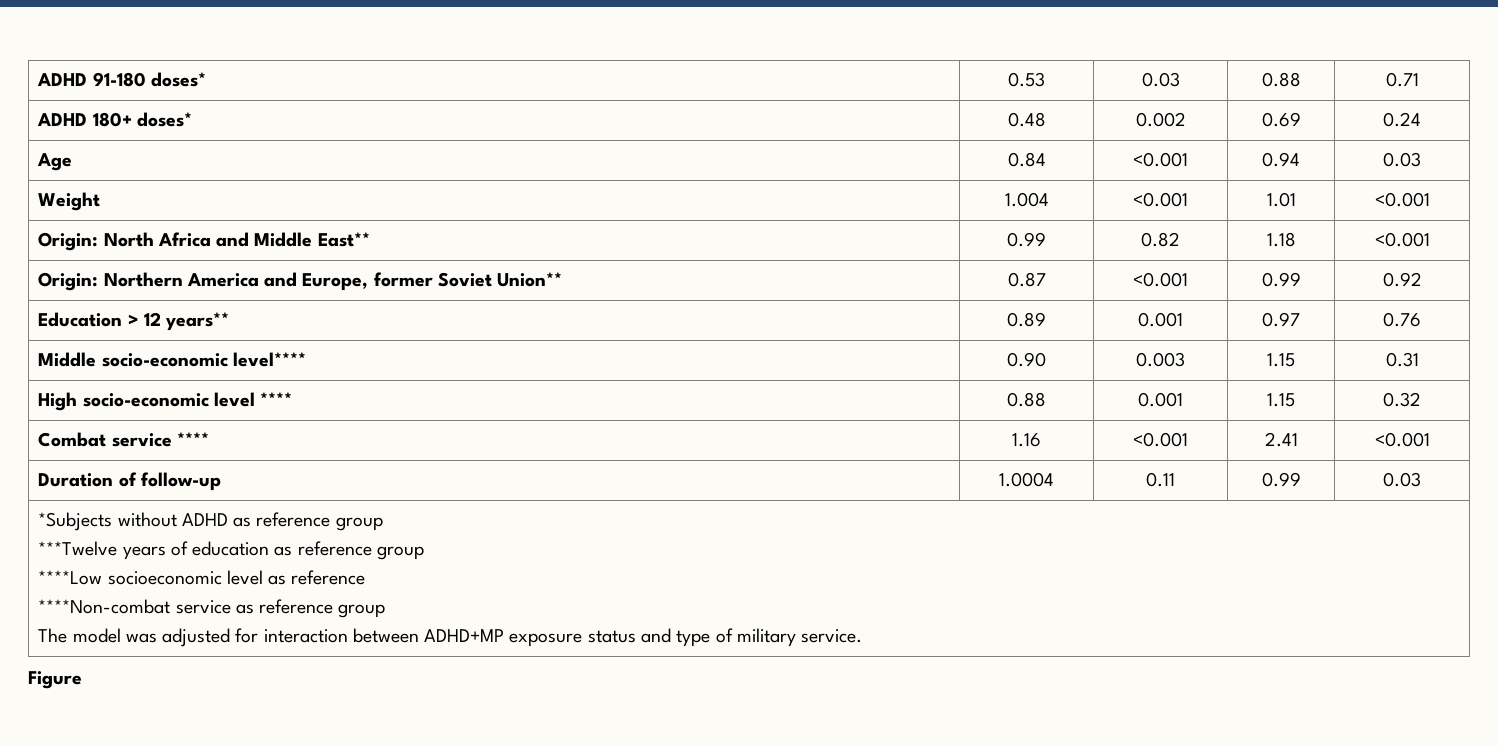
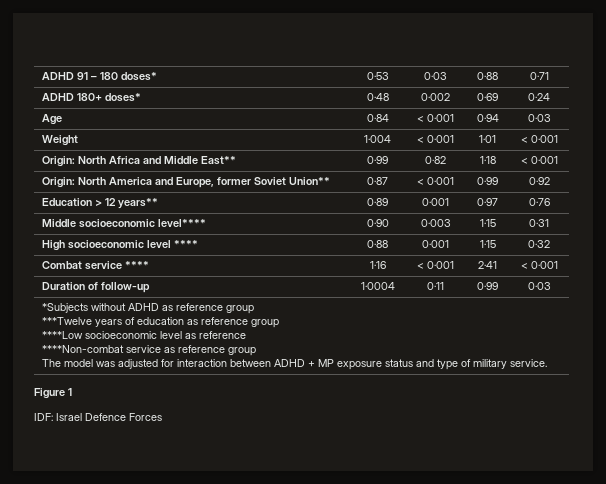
[37,72,206,87] [1008,72,1045,87] [1141,72,1180,87] [1261,72,1301,87] [1385,72,1419,87] [37,112,192,127] [1007,112,1046,127] [1135,112,1186,127] [1261,112,1301,127] [1383,112,1421,127] [37,153,73,171] [1007,152,1046,167] [1133,152,1188,167] [1262,152,1300,167] [1383,152,1421,167] [38,192,101,211] [1004,192,1049,207] [1133,192,1188,207] [1266,192,1296,207] [1374,192,1430,207] ADHD 91-180 doses* | 0.53 | 0.03 | 0.88 | 0.71 // ADHD 180+ doses* | 0.48 | 0.002 | 0.69 | 0.24 // Age | 0.84 | <0.001 | 0.94 | 0.03 // Weight | 1.004 | <0.001 | 1.01 | <0.001 -> [41,72,157,81] [366,72,389,80] [424,72,447,80] [477,72,498,80] [529,72,549,80] [41,93,141,102] [366,93,389,101] [421,93,450,101] [477,93,498,101] [528,93,550,101] [41,114,62,125] [366,114,389,122] [417,114,454,122] [476,114,499,122] [527,114,551,122] [41,135,78,146] [364,135,391,143] [417,135,454,143] [479,135,496,143] [520,135,558,143] ADHD 91 – 180 doses* | 0·53 | 0·03 | 0·88 | 0·71 // ADHD 180+ doses* | 0·48 | 0·002 | 0·69 | 0·24 // Age | 0·84 | < 0·001 | 0·94 | 0·03 // Weight | 1·004 | < 0·001 | 1·01 | < 0·001
[1007,232,1046,247] [1141,232,1180,247] [1266,232,1296,247] [1374,232,1430,247] [38,272,183,291] 0.99 | 0.82 | 1.18 | <0.001 // Origin: Northern -> [367,156,388,164] [425,156,446,164] [479,156,496,164] [520,156,558,164] [41,177,106,188] 0·99 | 0·82 | 1·18 | < 0·001 // Origin: North
[1007,272,1046,287] [1133,272,1188,287] [1261,272,1301,287] [1382,272,1422,287] 0.87 | <0.001 | 0.99 | 0.92 -> [367,177,388,185] [417,177,454,185] [477,177,498,185] [528,177,550,185] 0·87 | < 0·001 | 0·99 | 0·92
[1007,312,1046,327] [1138,312,1183,327] [1262,312,1300,327] [1383,312,1421,327] [38,352,228,367] 0.89 | 0.001 | 0.97 | 0.76 // Middle socio-economic -> [367,198,388,206] [422,198,449,206] [477,198,498,206] [528,198,550,206] [41,219,155,228] 0·89 | 0·001 | 0·97 | 0·76 // Middle socioeconomic
[1007,352,1046,367] [1136,352,1185,367] [1267,353,1295,367] [1385,352,1419,367] 0.90 | 0.003 | 1.15 | 0.31 -> [366,219,389,227] [420,219,451,227] [479,219,496,227] [529,219,549,227] 0·90 | 0·003 | 1·15 | 0·31
[82,393,209,407] socio-economic -> [67,240,144,249] socioeconomic
[1007,392,1046,407] [1138,392,1183,407] [1267,393,1295,407] [1383,392,1421,407] 0.88 | 0.001 | 1.15 | 0.32 -> [367,240,388,248] [422,240,449,248] [479,240,496,248] [528,240,550,248] 0·88 | 0·001 | 1·15 | 0·32
[1012,433,1041,447] [1133,432,1188,447] [1264,432,1298,447] [1374,432,1430,447] 1.16 | <0.001 | 2.41 | <0.001 -> [369,261,386,269] [417,261,454,269] [478,261,497,269] [520,261,558,269] 1·16 | < 0·001 | 2·41 | < 0·001
[999,472,1054,487] [1146,472,1175,487] [1261,472,1301,487] [1383,472,1421,487] 1.0004 | 0.11 | 0.99 | 0.03 -> [360,282,395,290] [427,282,444,290] [477,282,498,290] [527,282,551,290] 1·0004 | 0·11 | 0·99 | 0·03
[424,629,505,642] ADHD+MP -> [273,359,334,367] ADHD + MP
(82, 680) none -> [68,388,72,396] [34,413,162,421] 1 // IDF: Israel Defence Forces

